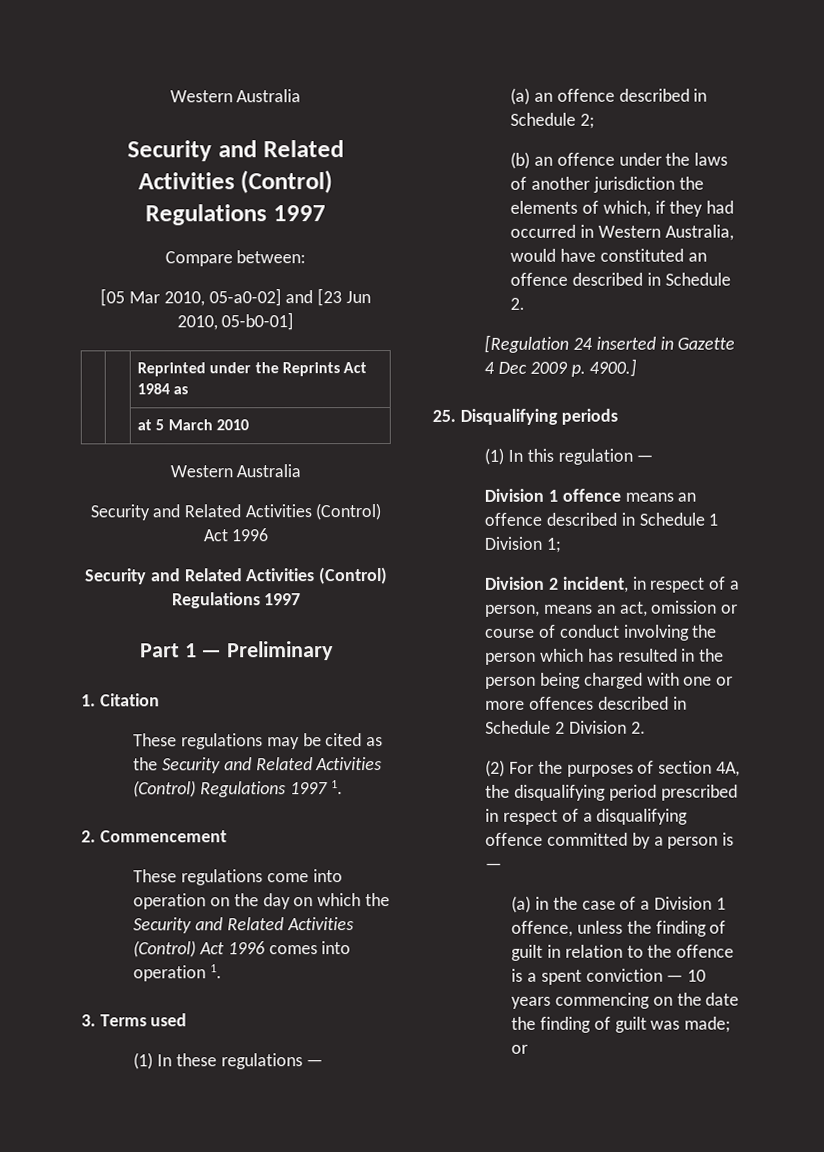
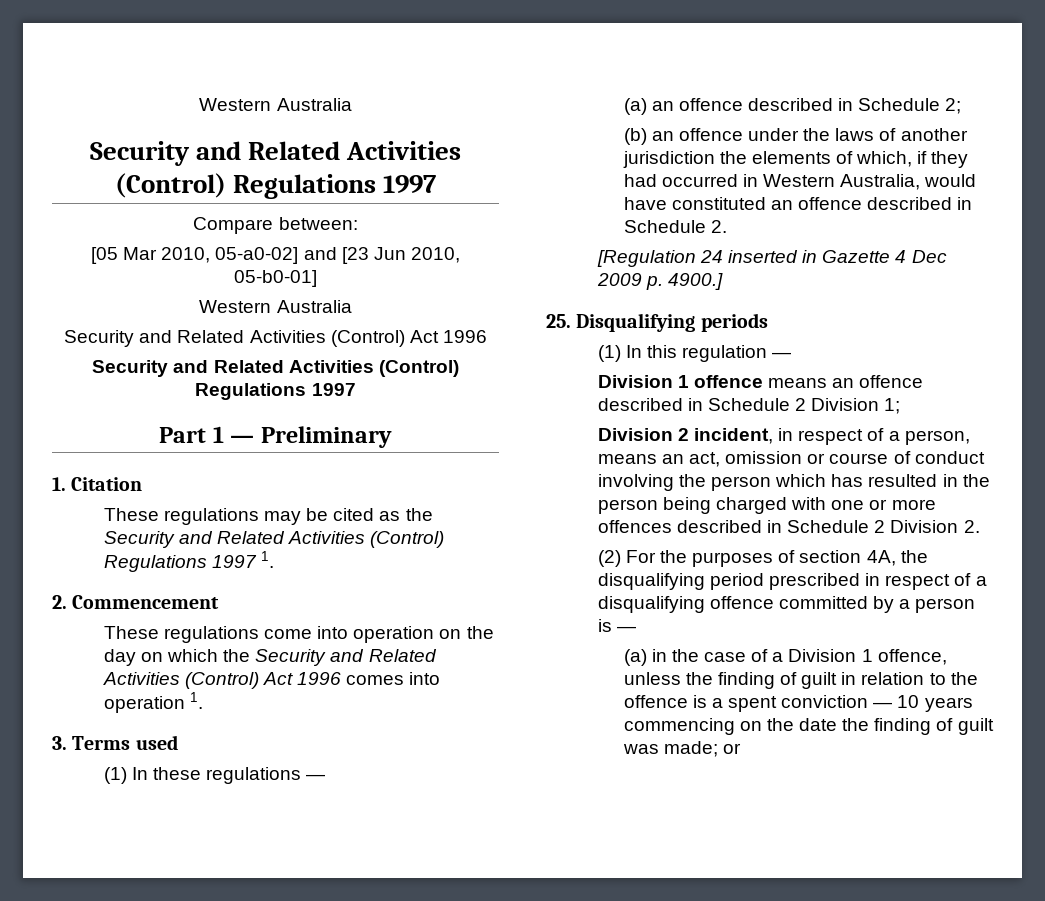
[136,362,368,377] [136,383,189,395] [136,419,249,431] // | | Reprinted under the Reprints Act 1984 as // | | at 5 March 2010 -> (317, 278) none
[708,513,719,526] 1 -> [795,398,807,411] 2

